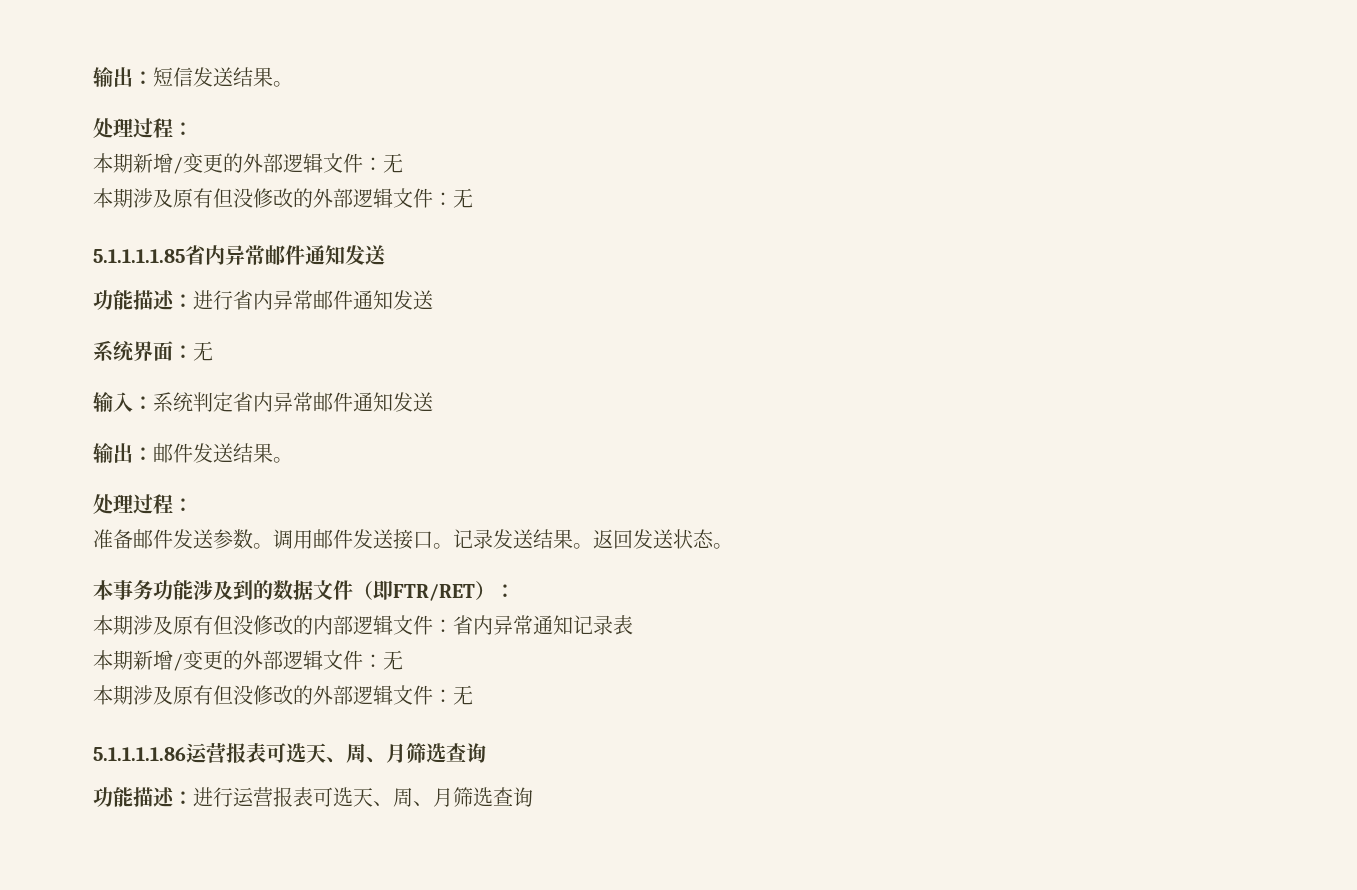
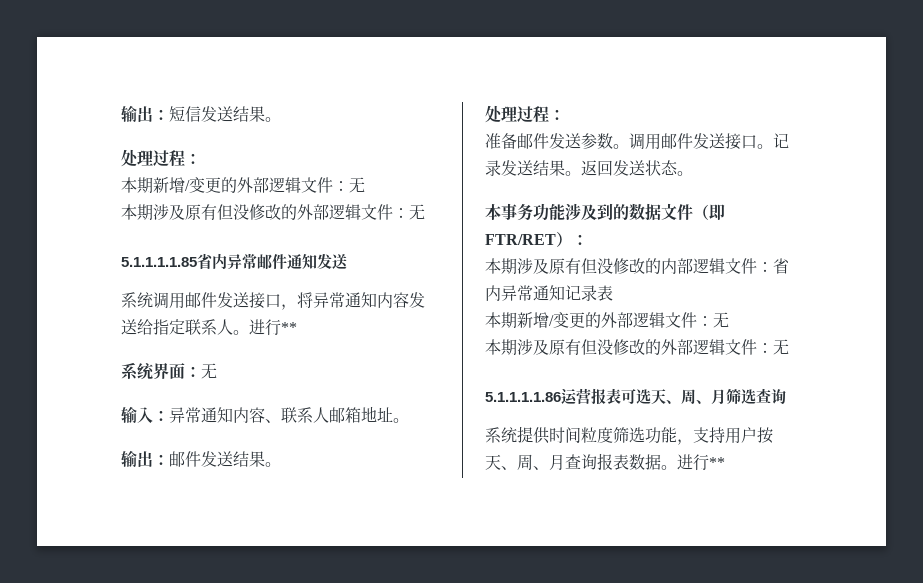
[93,290,433,310] 功能描述：进行省内异常邮件通知发送 -> [121,292,425,310] [121,319,297,336] 系统调用邮件发送接口，将异常通知内容发送给指定联系人。进行**
[153,392,433,412] 系统判定省内异常邮件通知发送 -> [169,406,409,423] 异常通知内容、联系人邮箱地址。
[93,787,533,807] 功能描述：进行运营报表可选天、周、月筛选查询 -> [485,426,773,445] [485,453,725,471] 系统提供时间粒度筛选功能，支持用户按天、周、月查询报表数据。进行**

